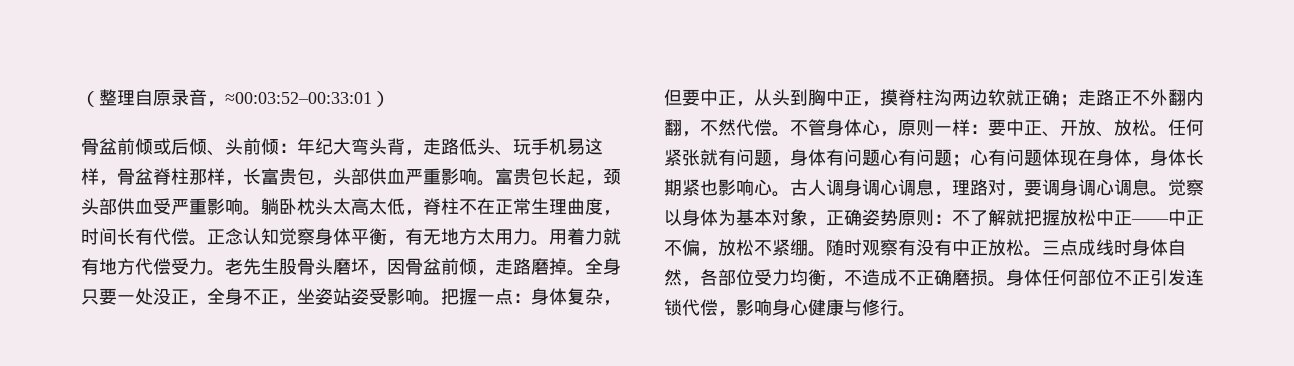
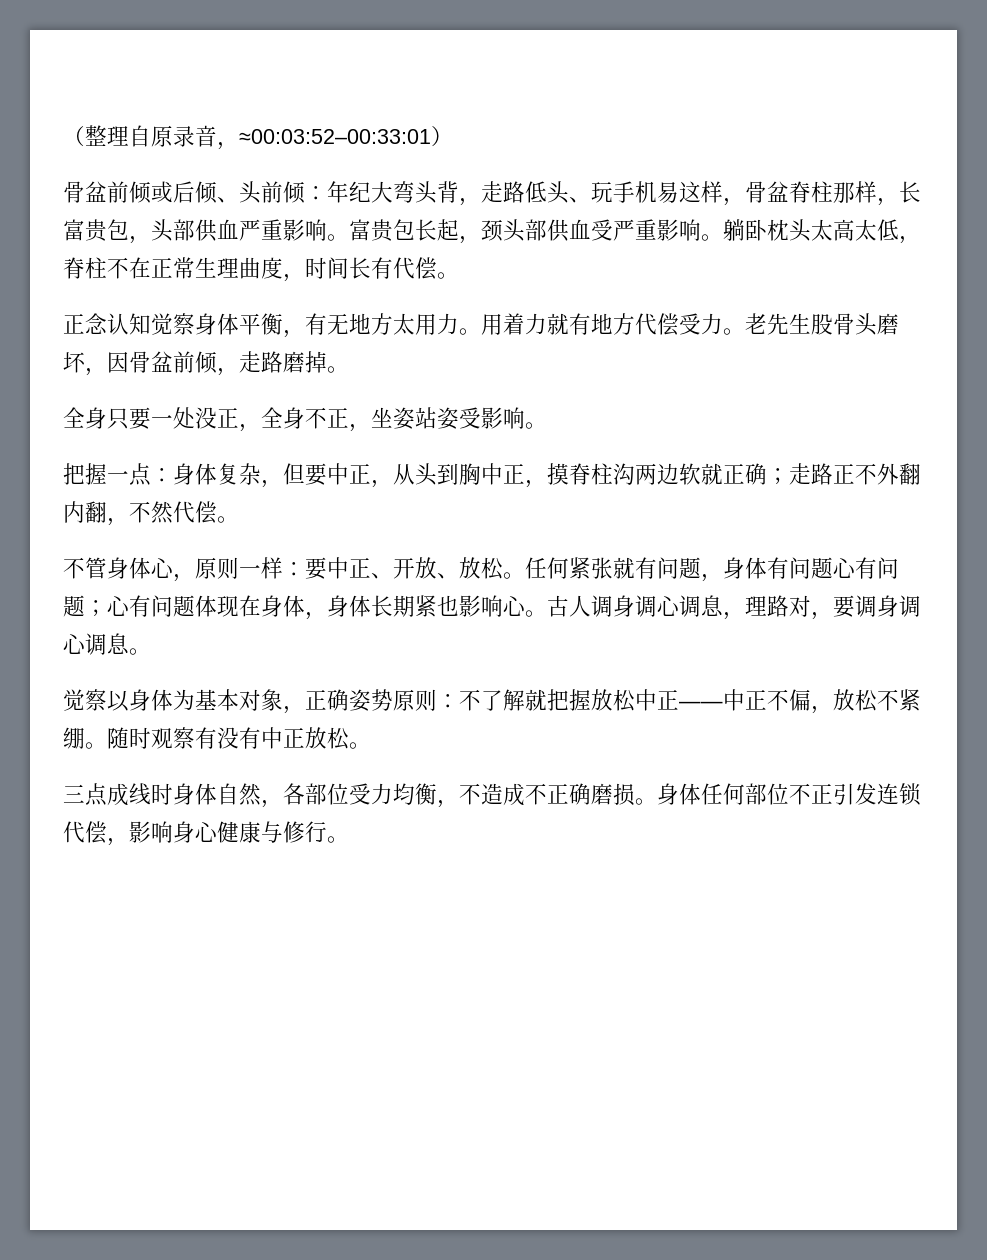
(207, 243) none -> (459, 275) //
(585, 273) none -> (349, 369) //
(441, 303) none -> (547, 425) //
(790, 134) none -> (239, 519) //
(1168, 194) none -> (151, 651) //
(1042, 254) none -> (371, 745) //

